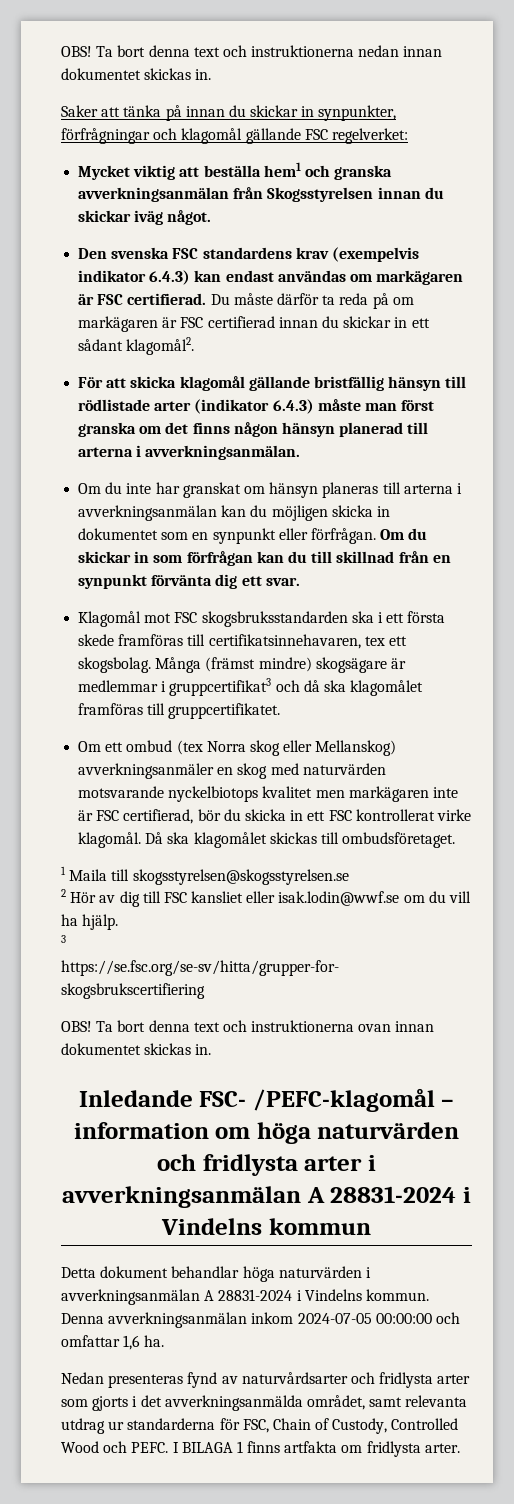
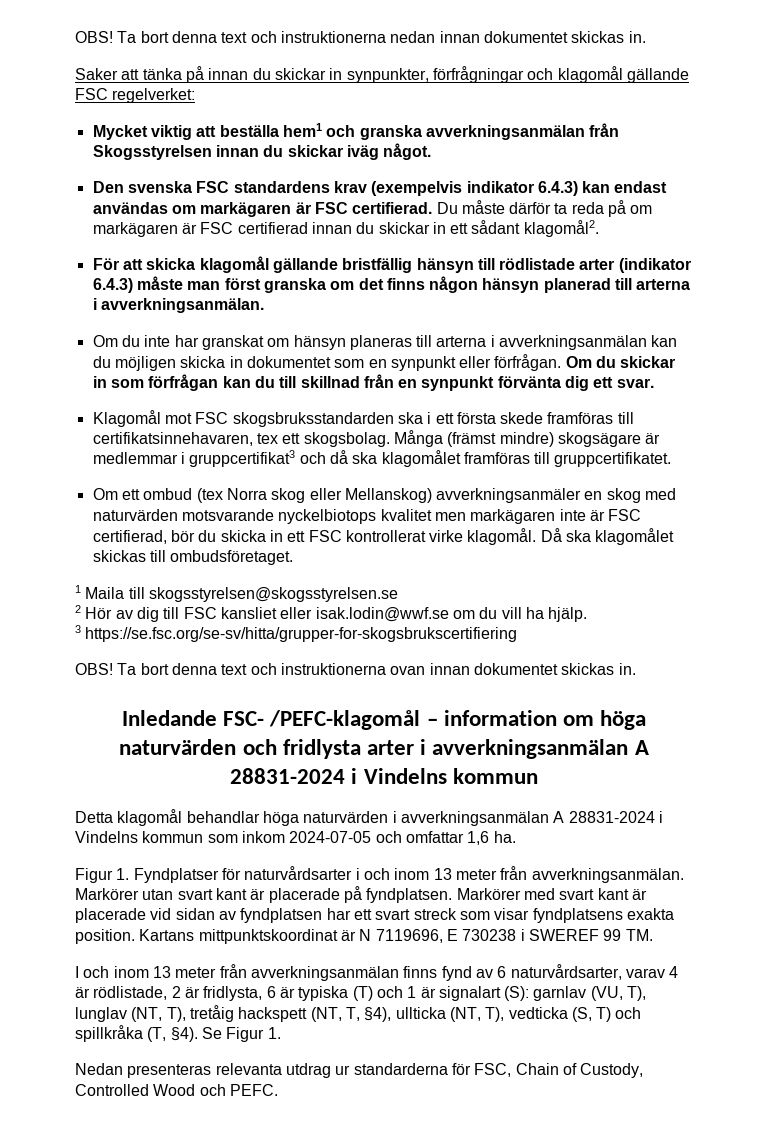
[100,1266,169,1278] dokument -> [117,809,183,826] klagomål
[365,1289,429,1301] [61,1312,248,1328] kommun. Denna avverkningsanmälan -> [142,831,238,843] kommun som
[375,1313,432,1324] 00:00:00 -> (372, 837) none
[61,1372,471,1388] [61,1395,403,1411] Nedan presenteras fynd av naturvårdsarter och fridlysta arter som gjorts i det avverkningsanmälda området, samt -> [75,866,684,883] [75,886,647,903] [75,908,674,923] [75,929,653,944] [75,964,679,981] [75,986,647,1001] [75,1005,642,1022] [75,1025,281,1042] [75,1063,212,1078] Figur 1. Fyndplatser för naturvårdsarter i och inom 13 meter från avverkningsanmälan. Markörer utan svart kant är placerade på fyndplatsen. Markörer med svart kant är placerade vid sidan av fyndplatsen har ett svart streck som visar fyndplatsens exakta position. Kartans mittpunktskoordinat är N 7119696, E 730238 i SWEREF 99 TM. // I och inom 13 meter från avverkningsanmälan finns fynd av 6 naturvårdsarter, varav 4 är rödlistade, 2 är fridlysta, 6 är typiska (T) och 1 är signalart (S): garnlav (VU, T), lunglav (NT, T), tretåig hackspett (NT, T, §4), ullticka (NT, T), vedticka (S, T) och spillkråka (T, §4). Se Figur 1. // Nedan presenteras
[172,1441,460,1457] I BILAGA 1 finns artfakta om fridlysta arter. -> (278, 1090) none

